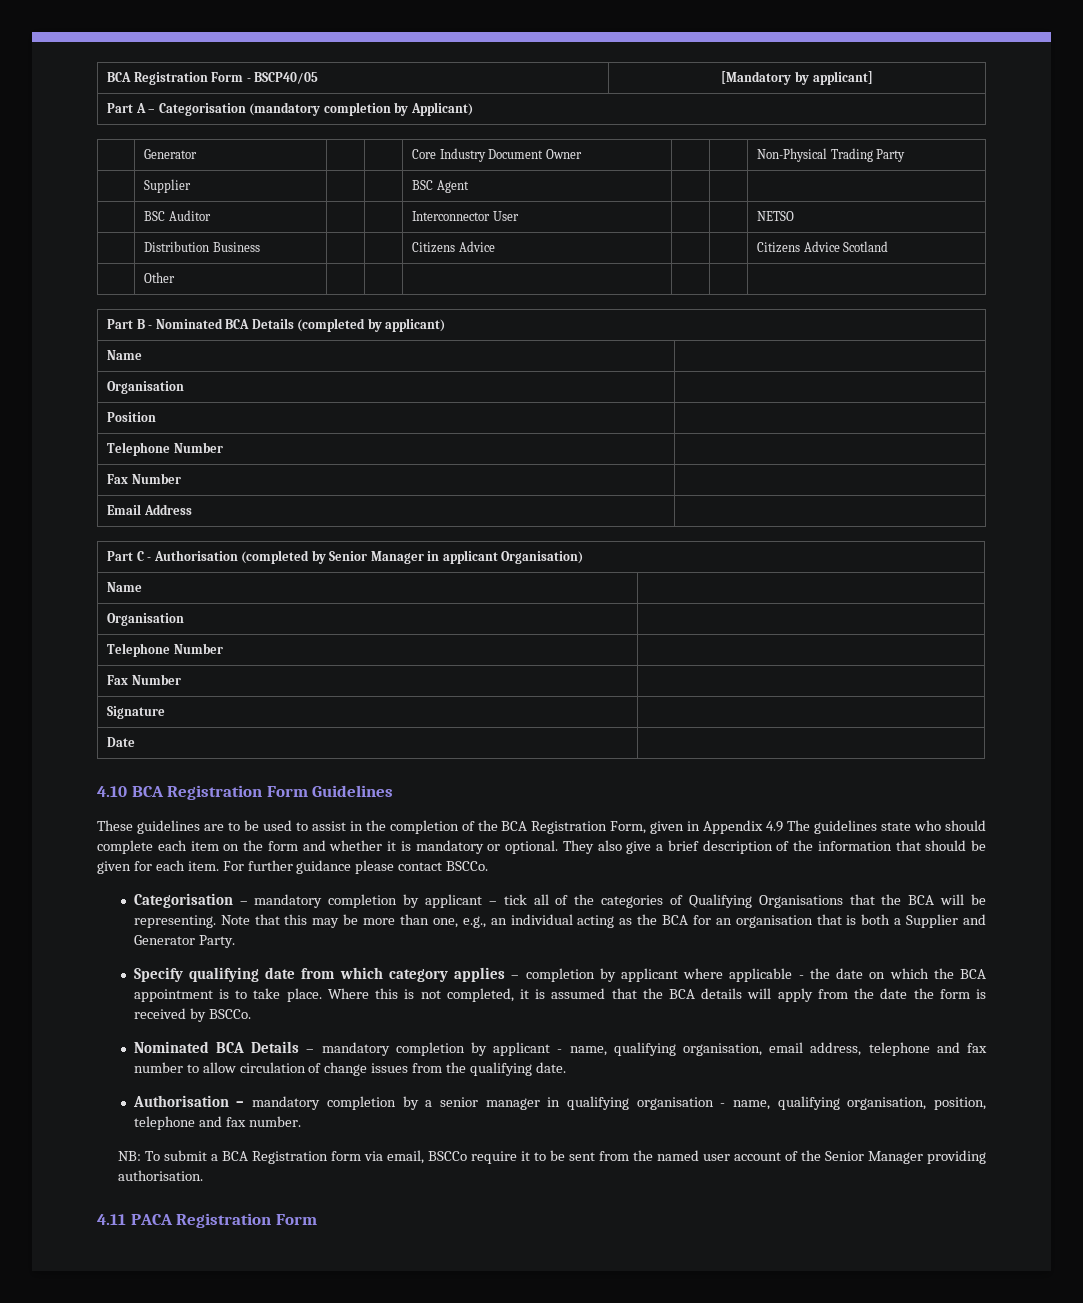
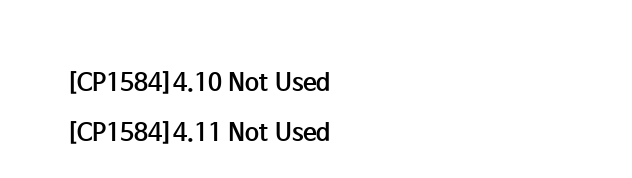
[106,72,319,85] [721,71,873,85] [106,102,473,116] [143,149,197,159] [411,148,582,162] [756,148,906,162] [143,179,191,193] [411,180,469,193] [143,210,211,221] [411,211,519,221] [756,211,794,221] [143,241,260,252] [411,241,495,253] [756,241,889,253] [143,272,175,283] [106,318,446,332] [106,350,142,360] [106,381,184,394] [106,412,156,422] [106,442,223,456] [106,473,181,484] [106,504,192,515] [106,550,584,564] [106,582,142,592] [106,613,184,626] [106,643,223,657] [106,674,181,685] [106,706,165,719] [106,737,135,747] [97,785,394,800] [97,820,987,834] [97,840,986,854] [97,860,489,874] [133,893,986,908] [133,914,986,928] [133,935,235,948] [133,967,986,982] [133,988,987,1002] [133,1008,251,1022] [133,1041,988,1056] [133,1062,566,1076] [132,1095,986,1110] [133,1116,301,1130] [117,1150,986,1164] [117,1170,203,1181] [97,1213,317,1228] BCA Registration Form - BSCP40/05 | [Mandatory by applicant] // Part A – Categorisation (mandatory completion by Applicant) // | Generator | | | Core Industry Document Owner | | | Non-Physical Trading Party // | Supplier | | | BSC Agent | | | // | BSC Auditor | | | Interconnector User | | | NETSO // | Distribution Business | | | Citizens Advice | | | Citizens Advice Scotland // | Other | | | | | | // Part B - Nominated BCA Details (completed by applicant) // Name | // Organisation | // Position | // Telephone Number | // Fax Number | // Email Address | // Part C - Authorisation (completed by Senior Manager in applicant Organisation) // Name | // Organisation | // Telephone Number | // Fax Number | // Signature | // Date | // 4.10 BCA Registration Form Guidelines // These guidelines are to be used to assist in the completion of the BCA Registration Form, given in Appendix 4.9 The guidelines state who should complete each item on the form and whether it is mandatory or optional. They also give a brief description of the information that should be given for each item. For further guidance please contact BSCCo. // Categorisation – mandatory completion by applicant – tick all of the categories of Qualifying Organisations that the BCA will be representing. Note that this may be more than one, e.g., an individual acting as the BCA for an organisation that is both a Supplier and Generator Party. // Specify qualifying date from which category applies – completion by applicant where applicable - the date on which the BCA appointment is to take place. Where this is not completed, it is assumed that the BCA details will apply from the date the form is received by BSCCo. // Nominated BCA Details – mandatory completion by applicant - name, qualifying organisation, email address, telephone and fax number to allow circulation of change issues from the qualifying date. // Authorisation – mandatory completion by a senior manager in qualifying organisation - name, qualifying organisation, position, telephone and fax number. // NB: To submit a BCA Registration form via email, BSCCo require it to be sent from the named user account of the Senior Manager providing authorisation. // 4.11 PACA Registration Form -> [66,71,330,94] [66,121,330,144] [CP1584]4.10 Not Used // [CP1584]4.11 Not Used

